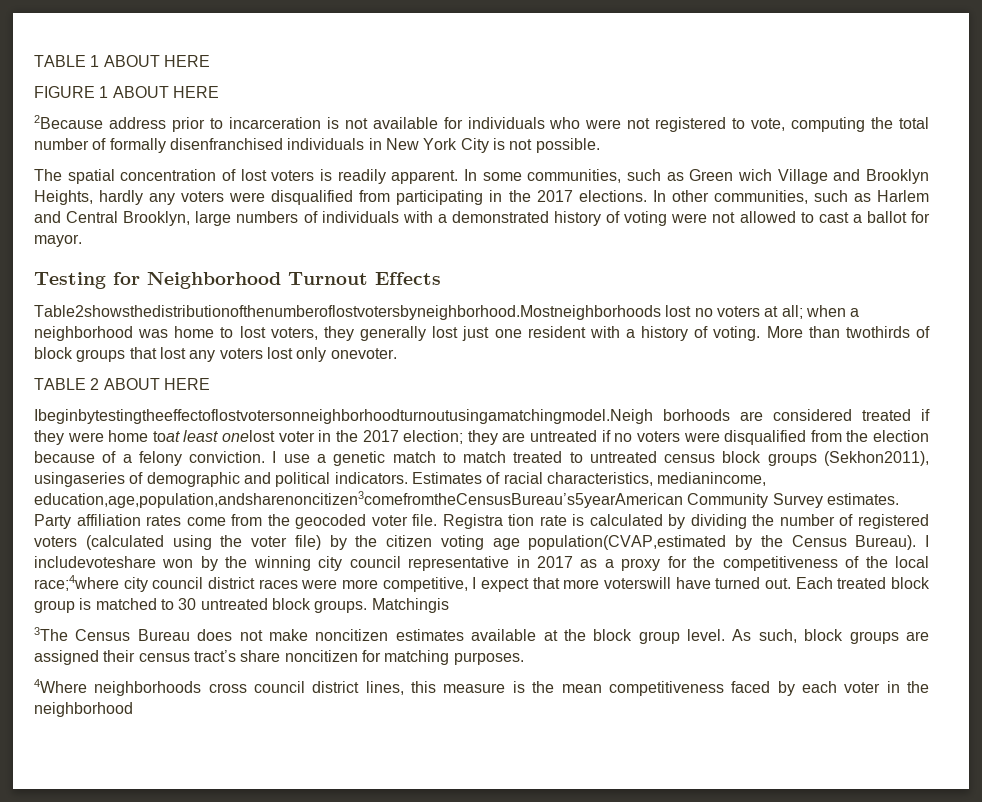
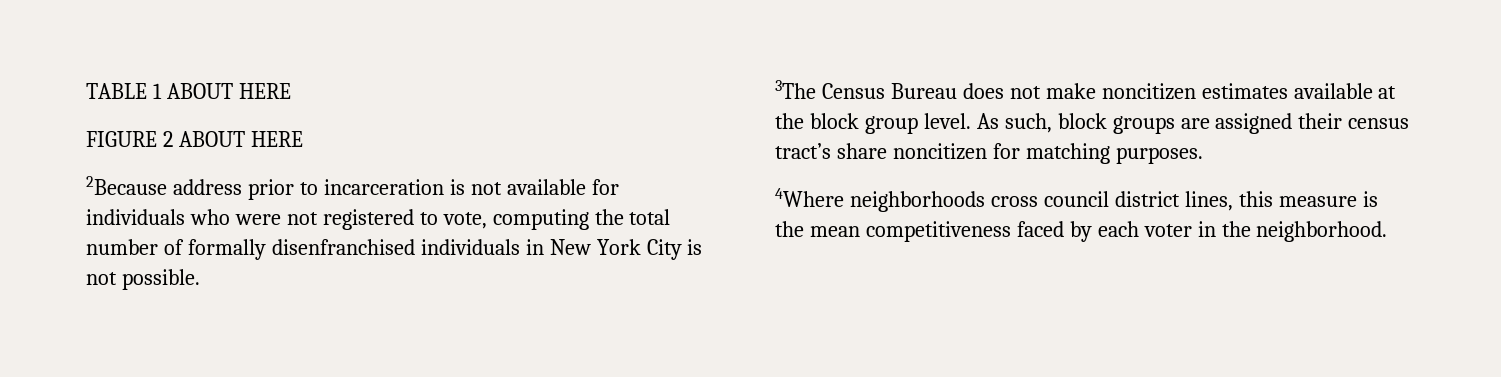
[99,86,109,98] 1 -> [162,131,173,147] 2
[34,169,929,184] [34,190,929,205] [34,211,931,226] [34,234,82,247] [34,272,441,289] [34,305,860,320] [34,326,930,341] [34,347,397,362] [34,378,210,390] [34,409,930,424] [34,430,929,445] [34,451,930,466] [34,472,767,487] [34,491,899,508] [34,514,929,529] [34,535,929,550] [34,556,930,571] [34,575,930,592] [34,598,449,613] // The spatial concentration of lost voters is readily apparent. In some communities, such as Green wich Village and Brooklyn Heights, hardly any voters were disqualified from participating in the 2017 elections. In other communities, such as Harlem and Central Brooklyn, large numbers of individuals with a demonstrated history of voting were not allowed to cast a ballot for mayor. // Testing for Neighborhood Turnout Effects // Table2showsthedistributionofthenumberoflostvotersbyneighborhood.Mostneighborhoods lost no voters at all; when a neighborhood was home to lost voters, they generally lost just one resident with a history of voting. More than twothirds of block groups that lost any voters lost only onevoter. // TABLE 2 ABOUT HERE // Ibeginbytestingtheeffectoflostvotersonneighborhoodturnoutusingamatchingmodel.Neigh borhoods are considered treated if they were home toat least onelost voter in the 2017 election; they are untreated if no voters were disqualified from the election because of a felony conviction. I use a genetic match to match treated to untreated census block groups (Sekhon2011), usingaseries of demographic and political indicators. Estimates of racial characteristics, medianincome, education,age,population,andsharenoncitizen3comefromtheCensusBureau’s5yearAmerican Community Survey estimates. Party affiliation rates come from the geocoded voter file. Registra tion rate is calculated by dividing the number of registered voters (calculated using the voter file) by the citizen voting age population(CVAP,estimated by the Census Bureau). I includevoteshare won by the winning city council representative in 2017 as a proxy for the competitiveness of the local race;4where city council district races were more competitive, I expect that more voterswill have turned out. Each treated block group is matched to 30 untreated block groups. Matchingis -> (200, 279) none
[34,702,133,717] neighborhood -> [1256,221,1388,242] neighborhood.

